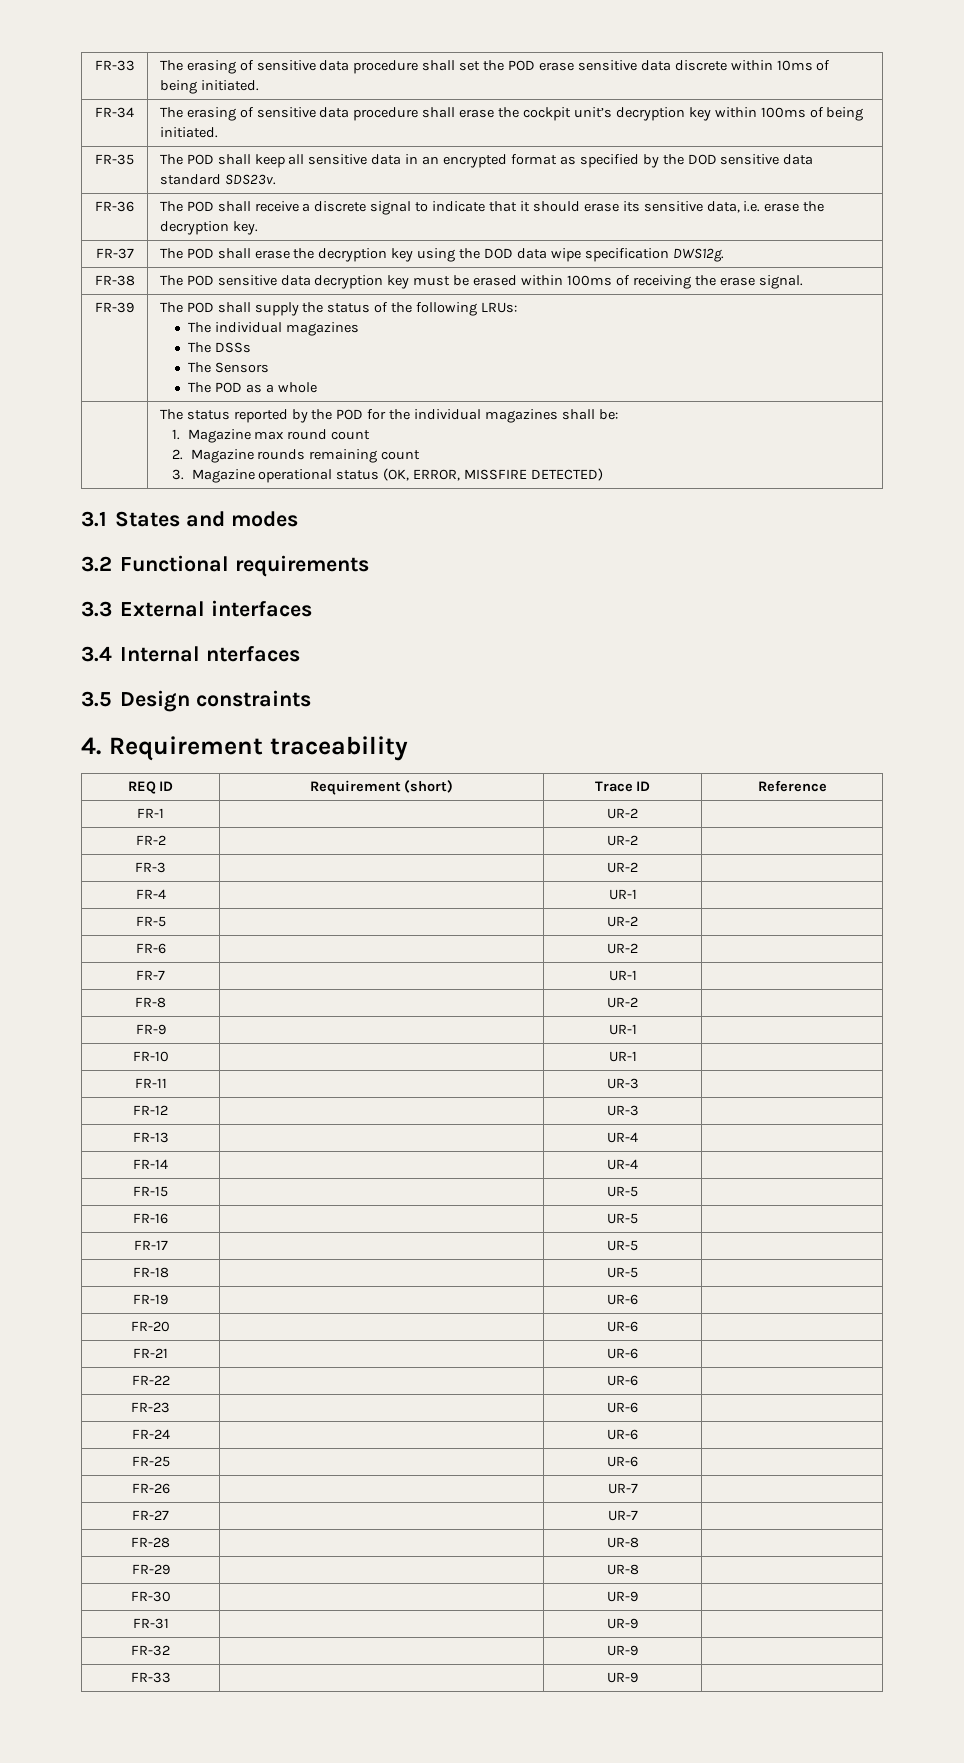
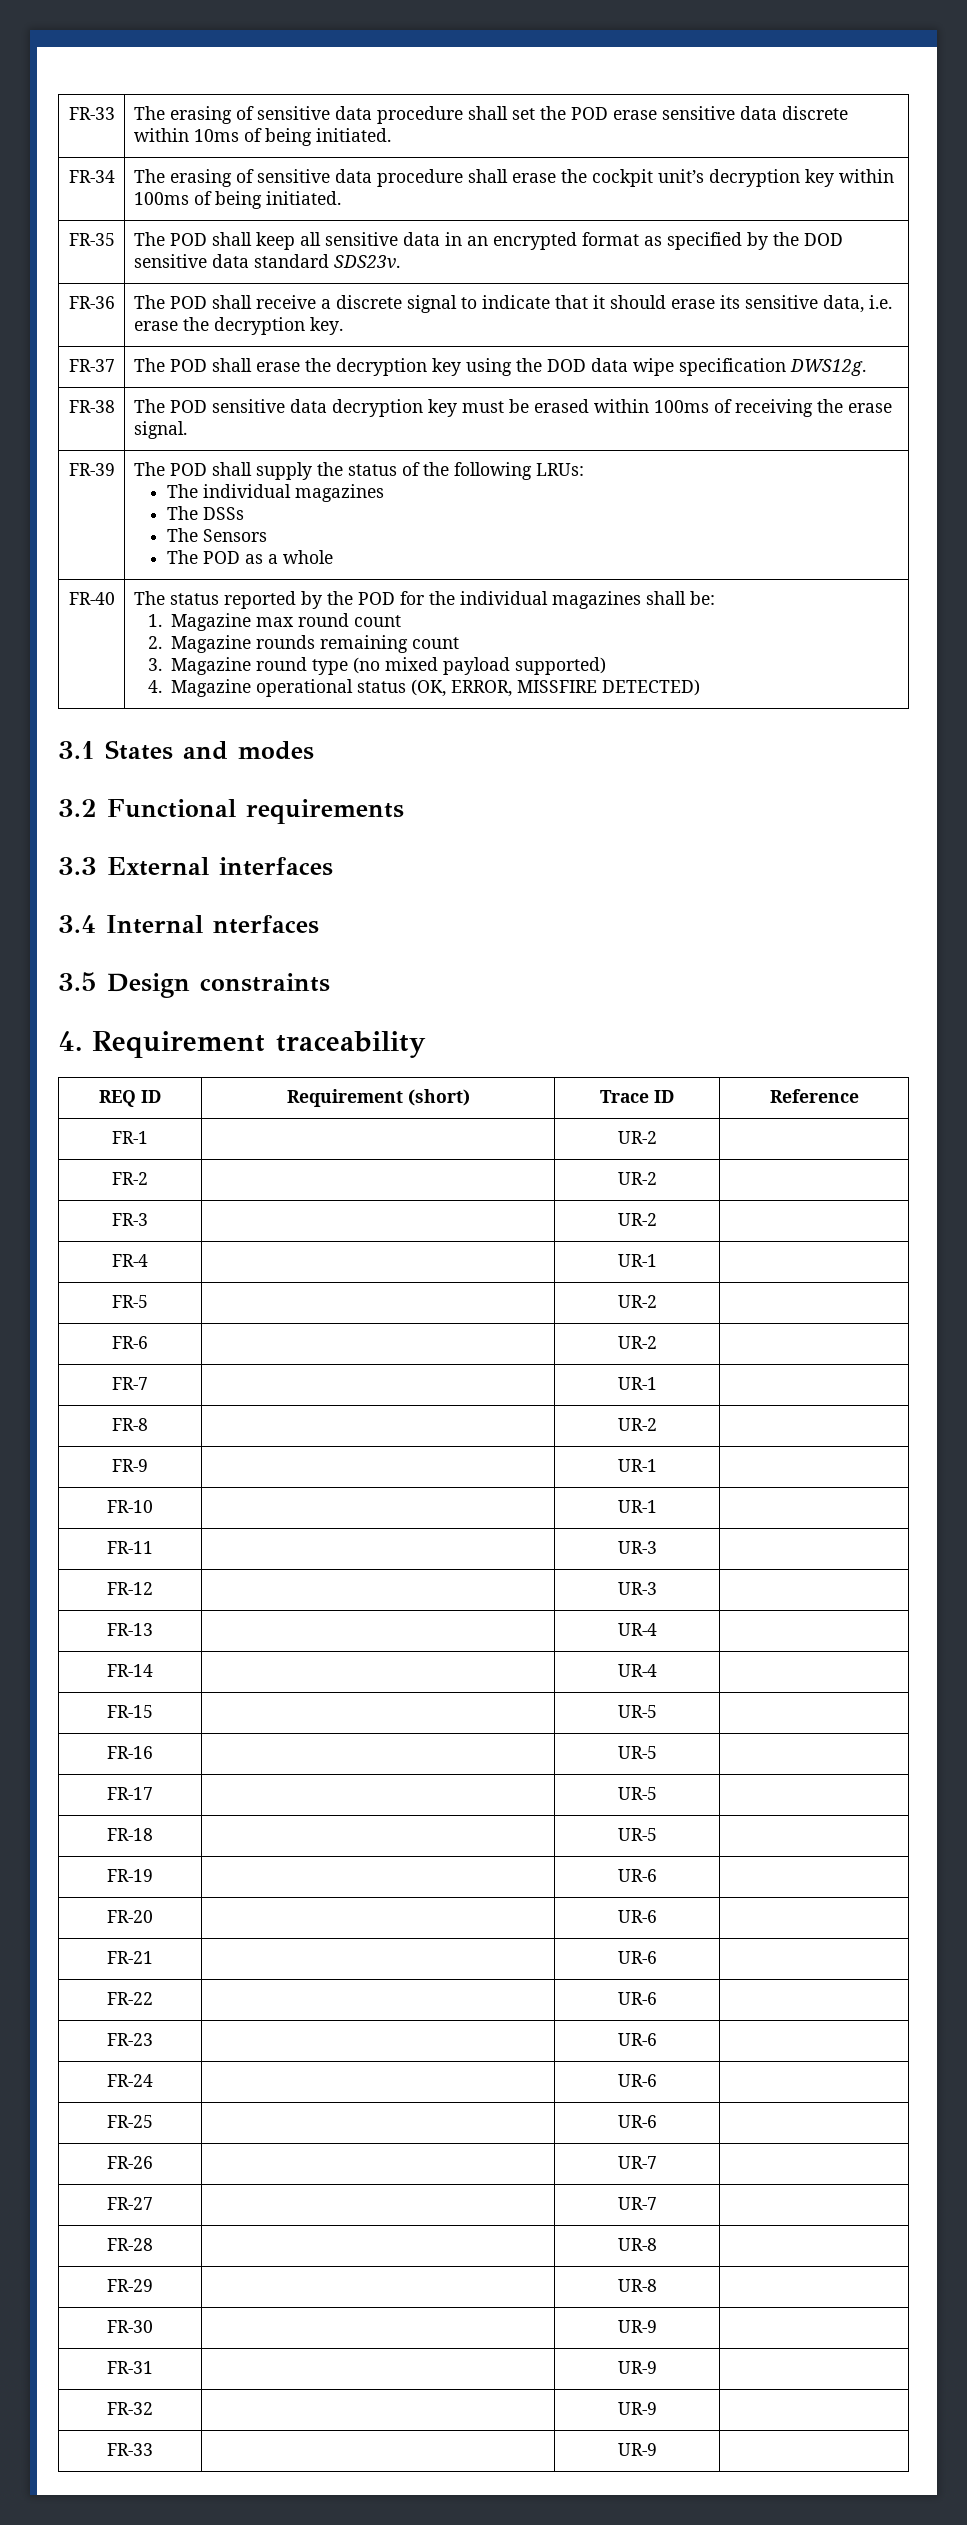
(317, 387) none -> [68,592,115,605] FR-40
(255, 476) none -> [255,657,606,675] [147,679,251,697] round type (no mixed payload supported) // 4. Magazine

